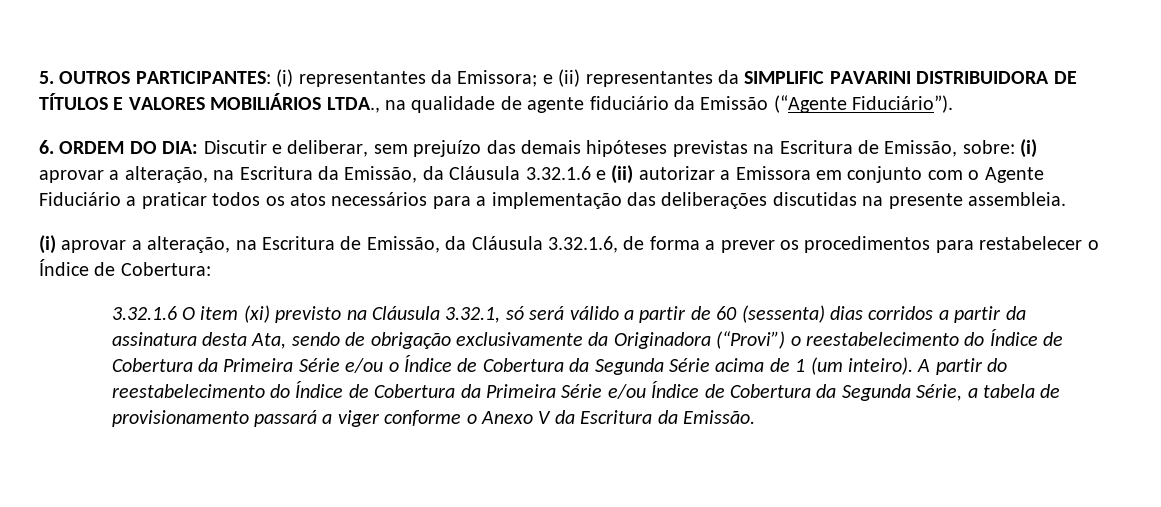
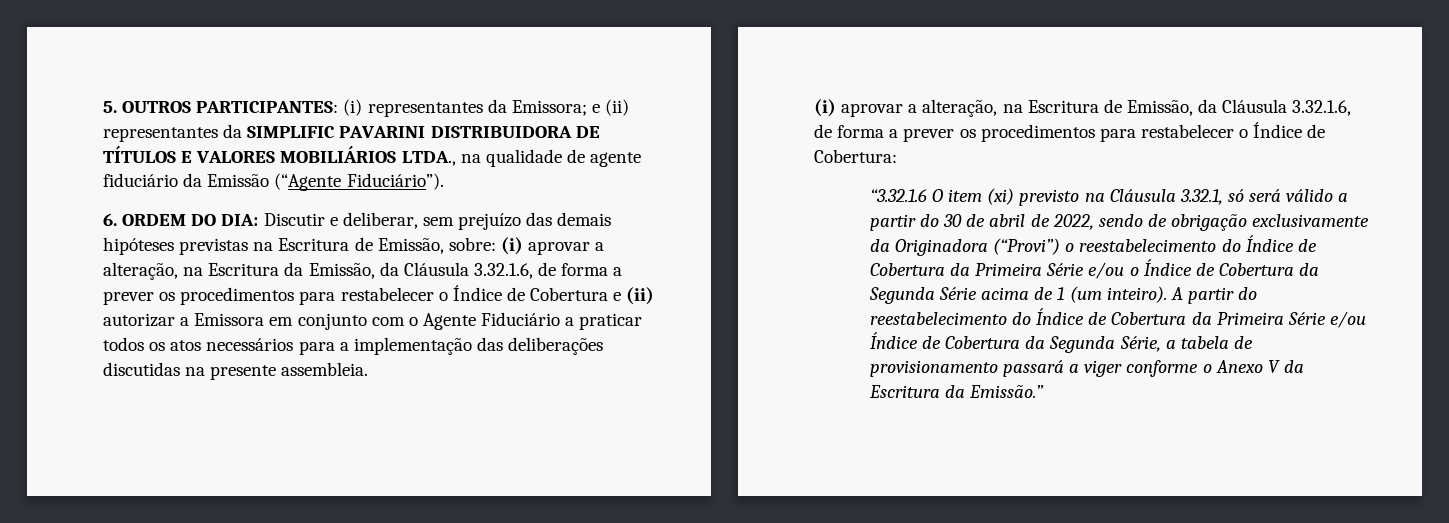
[525,166,591,180] 3.32.1.6 -> [473,262,623,279] [103,285,609,305] 3.32.1.6, de forma a prever os procedimentos para restabelecer o Índice de Cobertura
[111,306,177,320] 3.32.1.6 -> [869,189,927,202] “3.32.1.6
[690,305,1026,323] [111,332,287,349] de 60 (sessenta) dias corridos a partir da assinatura desta Ata, -> [920,214,1094,230] do 30 de abril de 2022,
[683,410,756,424] Emissão. -> [969,384,1045,398] Emissão.”

